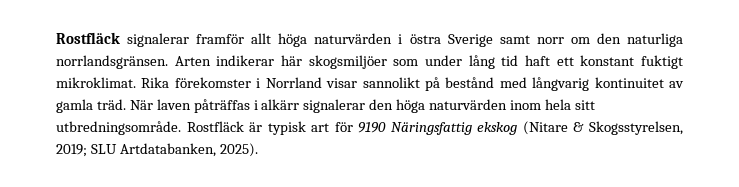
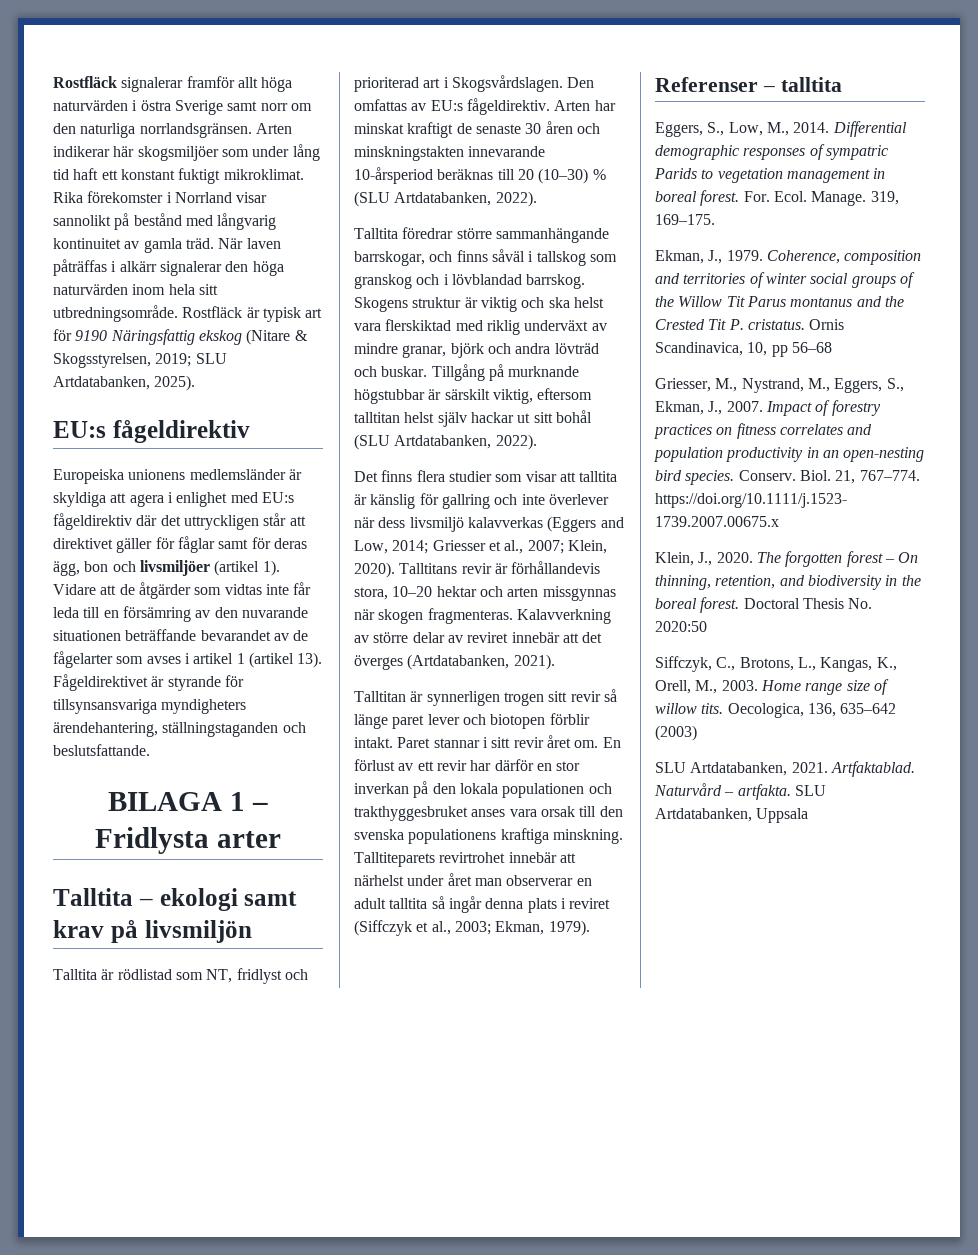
(258, 150) none -> [53,419,250,443] [53,469,302,484] [53,492,294,507] [53,513,306,530] [53,536,307,553] [53,560,280,576] [53,582,312,599] [53,606,308,622] [53,629,309,641] [53,651,323,668] [53,674,244,691] [53,699,247,714] [53,722,306,737] [53,744,150,756] [108,792,268,811] [95,827,281,854] [53,888,298,911] [53,919,252,943] [53,968,308,984] [354,75,595,92] [354,98,616,115] [354,121,600,138] [354,146,546,161] [354,167,606,184] [354,191,537,207] [354,227,609,243] [354,249,617,266] [354,274,586,289] [354,297,604,312] [354,319,607,335] [354,343,599,358] [354,364,580,381] [354,388,593,404] [354,410,592,427] [354,434,537,450] [354,470,618,482] [354,493,609,509] [354,516,624,532] [354,540,607,554] [354,561,601,578] [354,586,616,601] [354,608,611,624] [354,632,603,643] [354,654,555,670] [354,689,617,706] [354,713,590,729] [354,735,621,748] [354,759,581,771] [354,781,612,798] [354,806,623,821] [354,828,623,844] [354,852,576,867] [354,873,592,886] [354,896,611,913] [354,920,590,936] [655,77,842,92] [655,121,907,137] [655,144,888,160] [654,168,886,183] [655,190,899,206] [655,214,715,225] [655,250,922,265] [655,272,915,288] [655,296,904,307] [655,319,845,330] [655,342,832,357] [655,378,904,393] [655,400,881,416] [654,423,873,439] [654,447,925,462] [655,470,920,485] [655,493,847,508] [655,516,779,527] [655,551,919,567] [655,575,921,590] [655,597,873,613] [655,621,707,632] [655,656,897,672] [655,679,889,695] [655,703,897,718] [655,725,697,741] [655,761,915,777] [654,783,826,800] [655,808,809,823] // EU:s fågeldirektiv // Europeiska unionens medlemsländer är skyldiga att agera i enlighet med EU:s fågeldirektiv där det uttryckligen står att direktivet gäller för fåglar samt för deras ägg, bon och livsmiljöer (artikel 1). Vidare att de åtgärder som vidtas inte får leda till en försämring av den nuvarande situationen beträffande bevarandet av de fågelarter som avses i artikel 1 (artikel 13). Fågeldirektivet är styrande för tillsynsansvariga myndigheters ärendehantering, ställningstaganden och beslutsfattande. // BILAGA 1 – Fridlysta arter // Talltita – ekologi samt krav på livsmiljön // Talltita är rödlistad som NT, fridlyst och prioriterad art i Skogsvårdslagen. Den omfattas av EU:s fågeldirektiv. Arten har minskat kraftigt de senaste 30 åren och minskningstakten innevarande 10-årsperiod beräknas till 20 (10–30) % (SLU Artdatabanken, 2022). // Talltita föredrar större sammanhängande barrskogar, och finns såväl i tallskog som granskog och i lövblandad barrskog. Skogens struktur är viktig och ska helst vara flerskiktad med riklig underväxt av mindre granar, björk och andra lövträd och buskar. Tillgång på murknande högstubbar är särskilt viktig, eftersom talltitan helst själv hackar ut sitt bohål (SLU Artdatabanken, 2022). // Det finns flera studier som visar att talltita är känslig för gallring och inte överlever när dess livsmiljö kalavverkas (Eggers and Low, 2014; Griesser et al., 2007; Klein, 2020). Talltitans revir är förhållandevis stora, 10–20 hektar och arten missgynnas när skogen fragmenteras. Kalavverkning av större delar av reviret innebär att det överges (Artdatabanken, 2021). // Talltitan är synnerligen trogen sitt revir så länge paret lever och biotopen förblir intakt. Paret stannar i sitt revir året om. En förlust av ett revir har därför en stor inverkan på den lokala populationen och trakthyggesbruket anses vara orsak till den svenska populationens kraftiga minskning. Talltiteparets revirtrohet innebär att närhelst under året man observerar en adult talltita så ingår denna plats i reviret (Siffczyk et al., 2003; Ekman, 1979). // Referenser – talltita // Eggers, S., Low, M., 2014. Differential demographic responses of sympatric Parids to vegetation management in boreal forest. For. Ecol. Manage. 319, 169–175. // Ekman, J., 1979. Coherence, composition and territories of winter social groups of the Willow Tit Parus montanus and the Crested Tit P. cristatus. Ornis Scandinavica, 10, pp 56–68 // Griesser, M., Nystrand, M., Eggers, S., Ekman, J., 2007. Impact of forestry practices on fitness correlates and population productivity in an open-nesting bird species. Conserv. Biol. 21, 767–774. https://doi.org/10.1111/j.1523- 1739.2007.00675.x // Klein, J., 2020. The forgotten forest – On thinning, retention, and biodiversity in the boreal forest. Doctoral Thesis No. 2020:50 // Siffczyk, C., Brotons, L., Kangas, K., Orell, M., 2003. Home range size of willow tits. Oecologica, 136, 635–642 (2003) // SLU Artdatabanken, 2021. Artfaktablad. Naturvård – artfakta. SLU Artdatabanken, Uppsala

